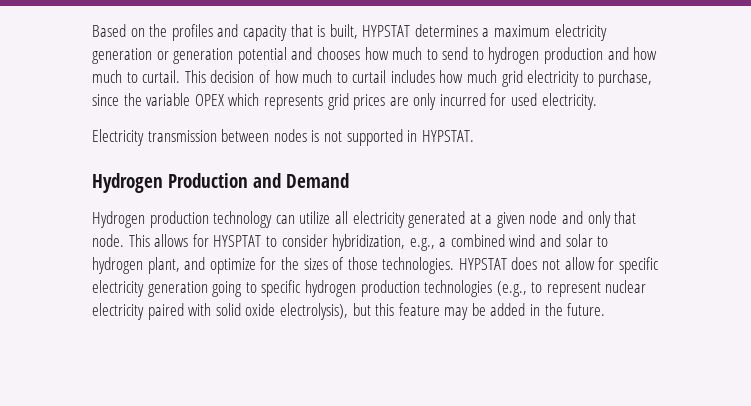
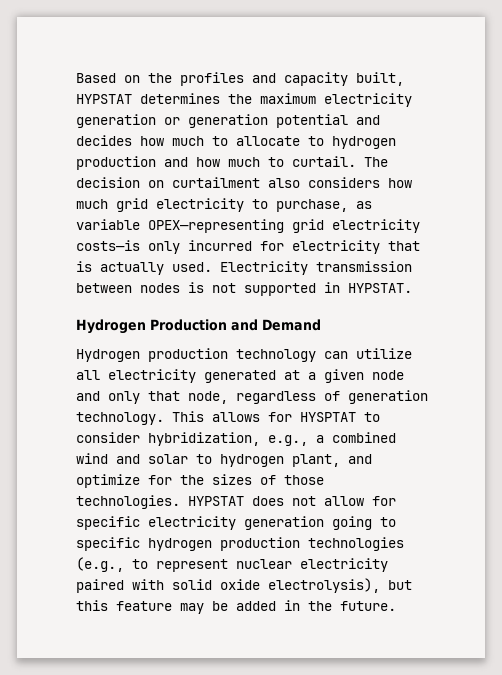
[290,24,326,37] that is -> (348, 79) none
[482,28,490,37] a -> [228,94,252,104] the
[316,47,469,60] chooses how much to send -> [76,135,300,146] decides how much to allocate
[184,70,435,83] This decision of how much to curtail includes -> [364,157,388,167] [76,177,380,188] The decision on curtailment also considers
[92,93,597,110] since the variable OPEX which represents grid prices are only incurred for used electricity. // -> [356,201,372,209] [76,219,420,233] [76,240,420,254] [76,261,212,275] as variable OPEX—representing grid electricity costs—is only incurred for electricity that is actually used.
[92,234,124,247] node. -> [188,390,428,404] [76,412,164,425] node, regardless of generation technology.

